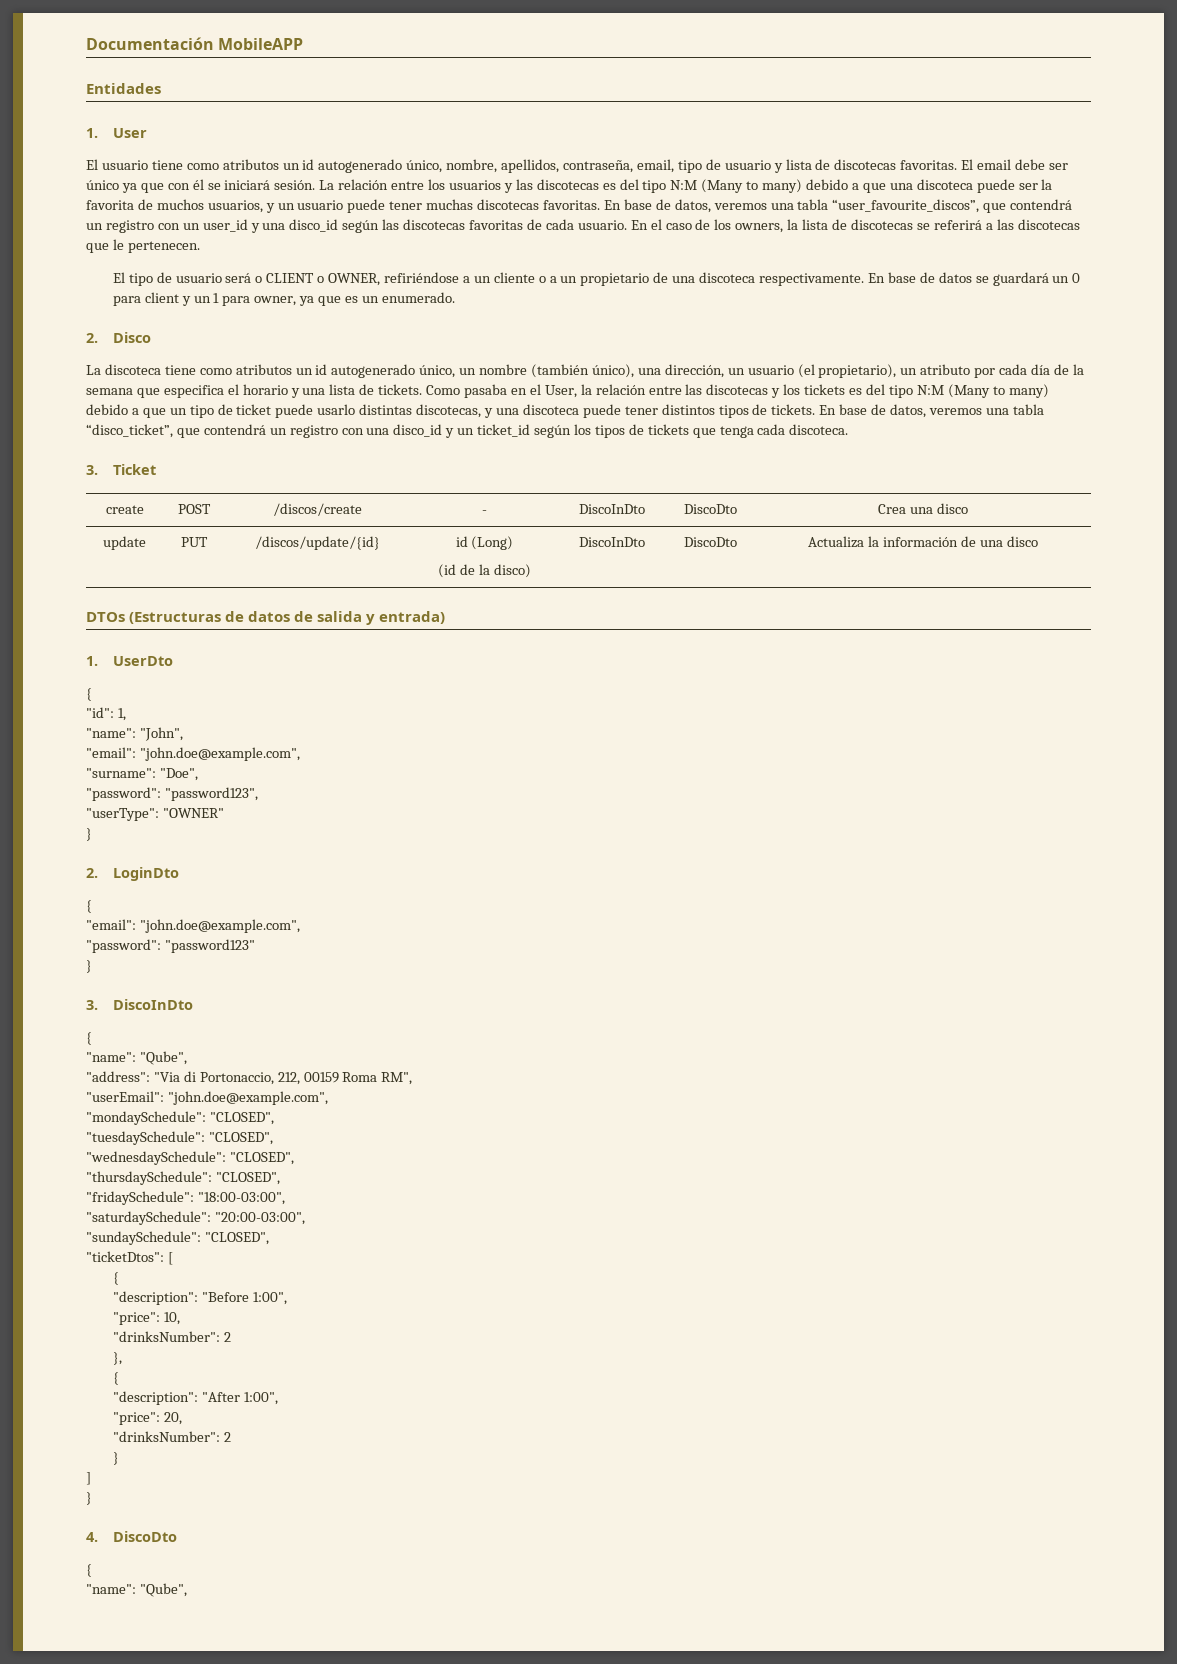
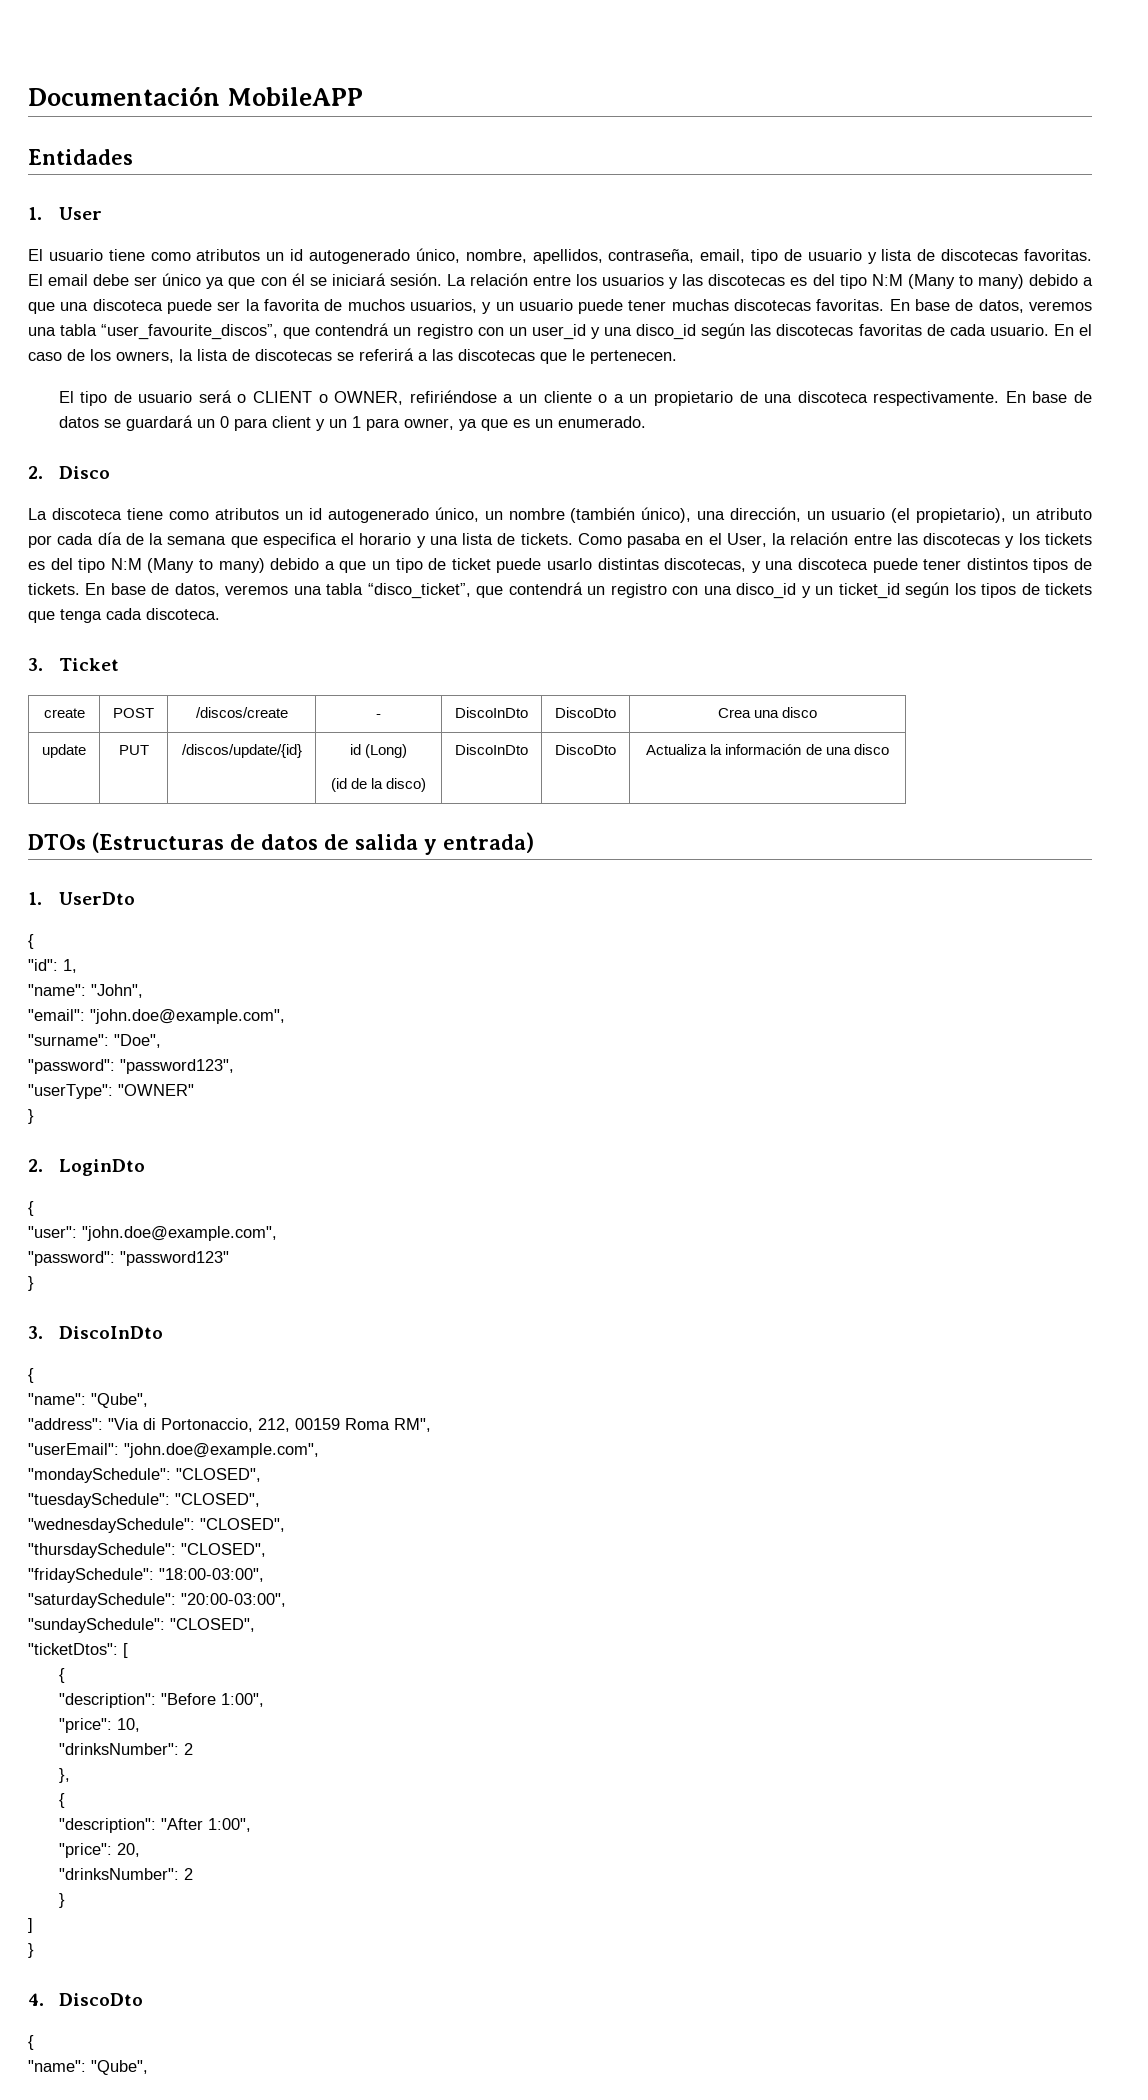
[86,919,136,930] "email": -> [28,1226,77,1238] "user":

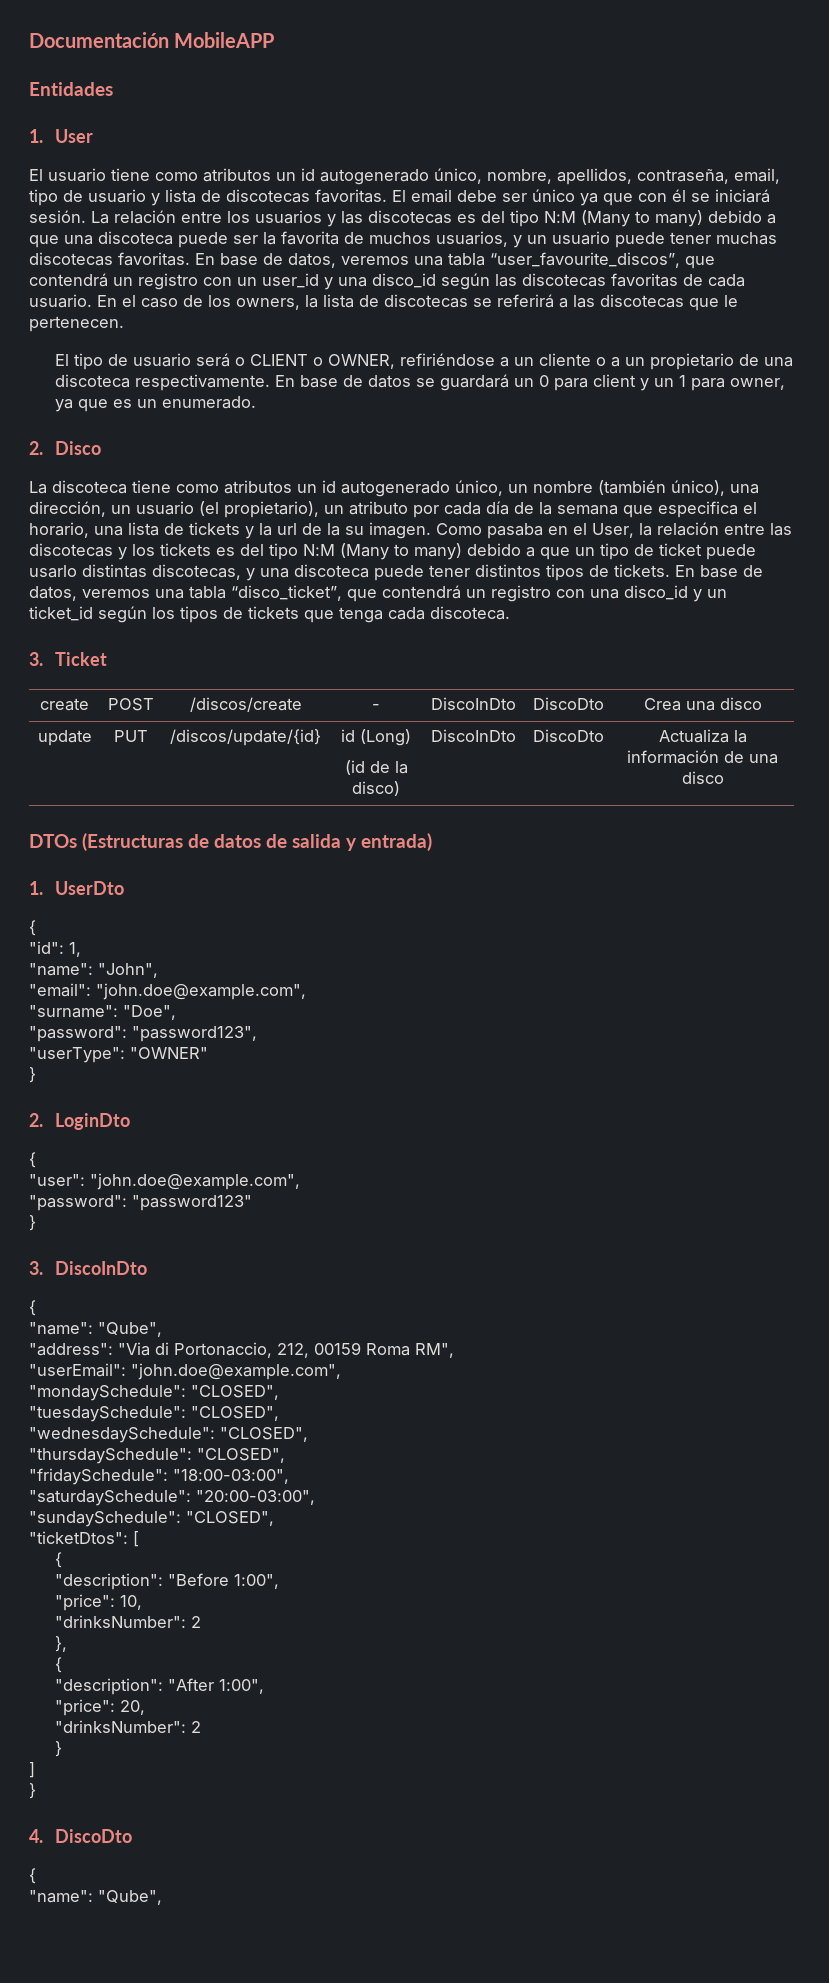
[359,533,426,548] horario y -> [29,522,89,538] horario,
[520,533,573,545] tickets. -> [189,522,431,539] tickets y la url de la su imagen.

